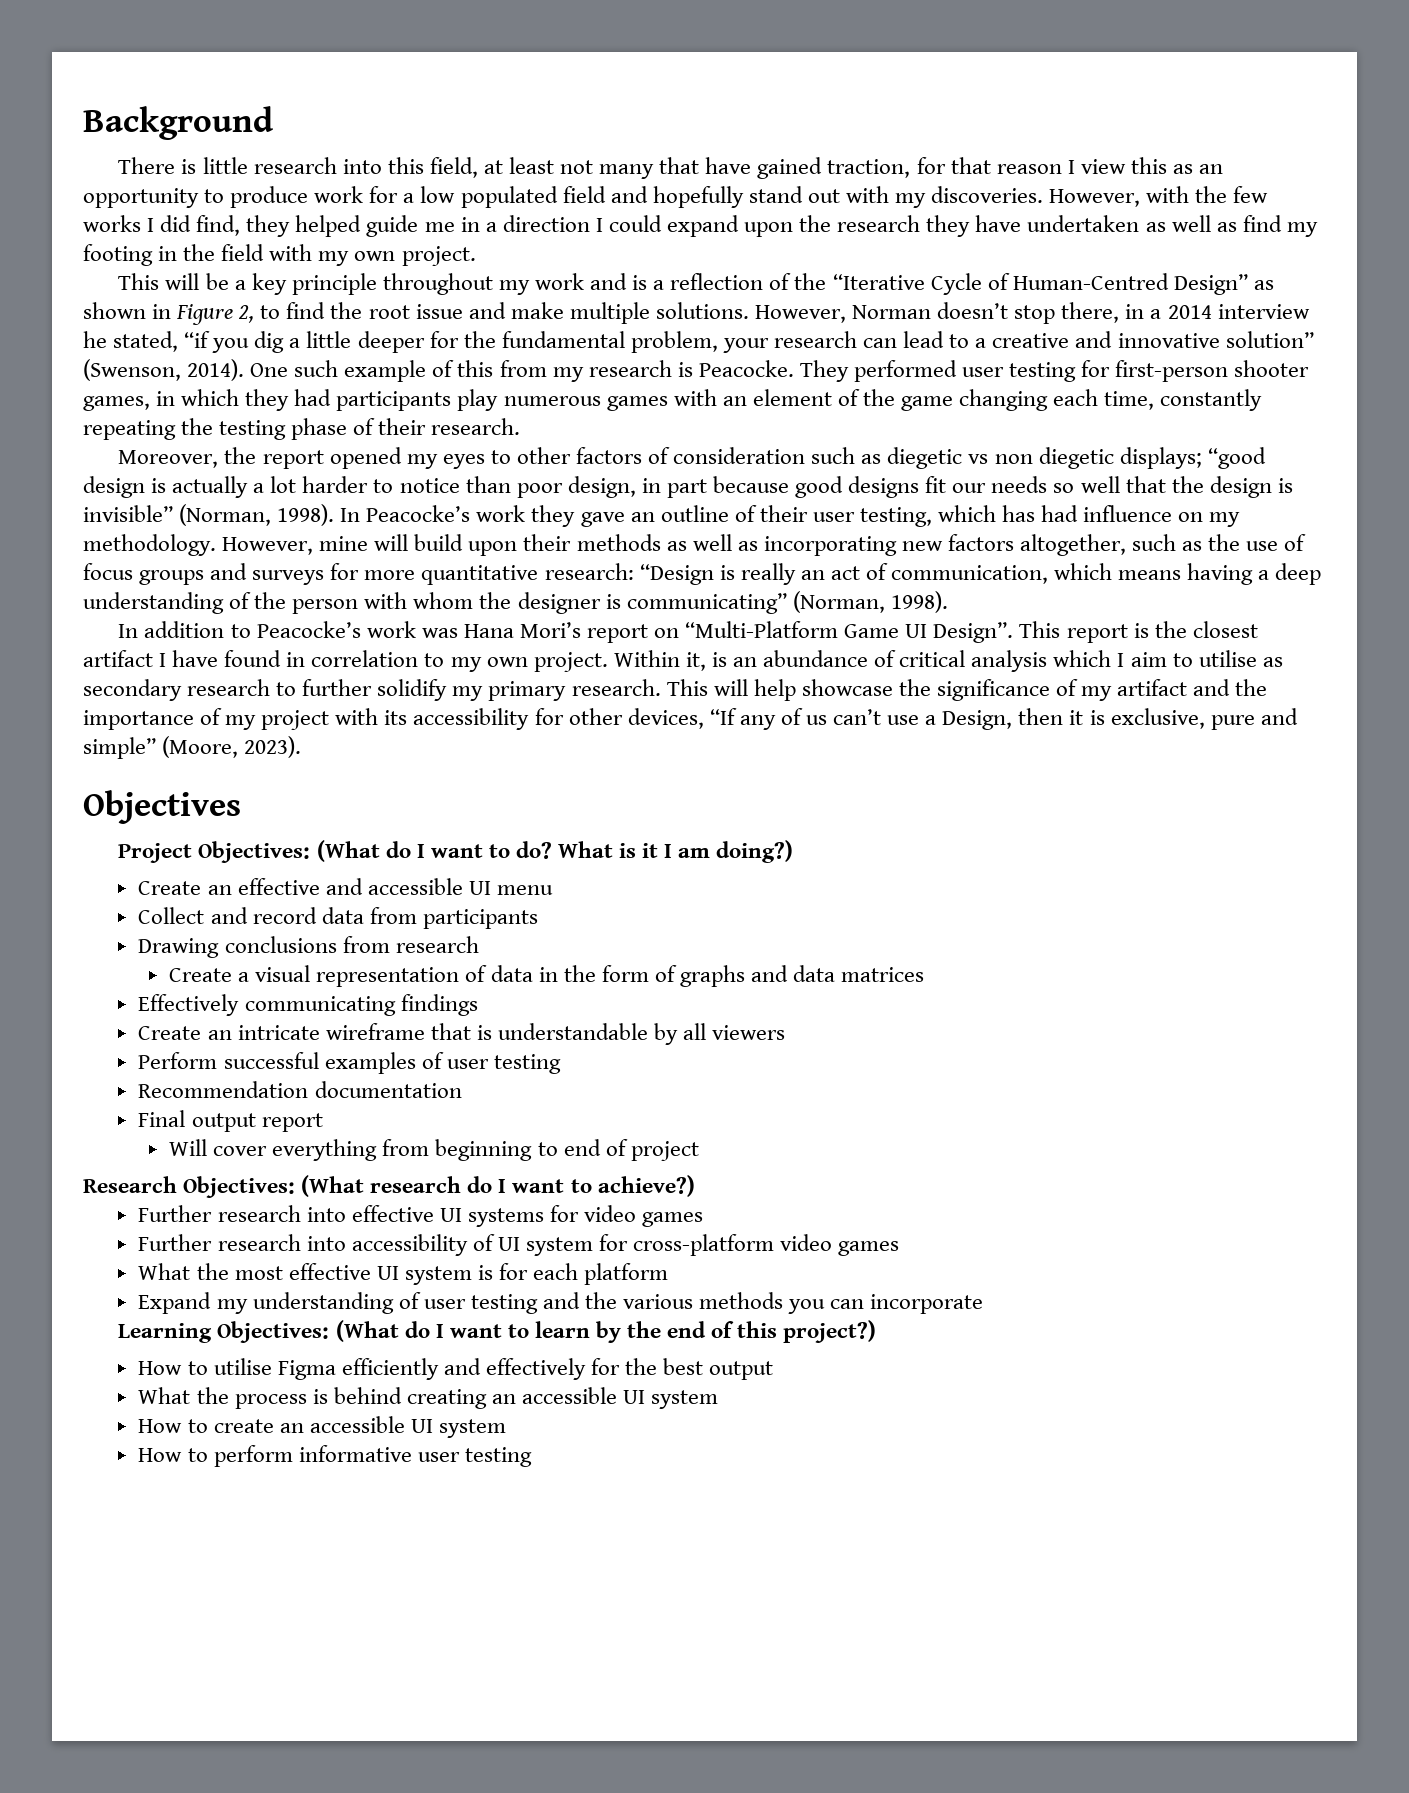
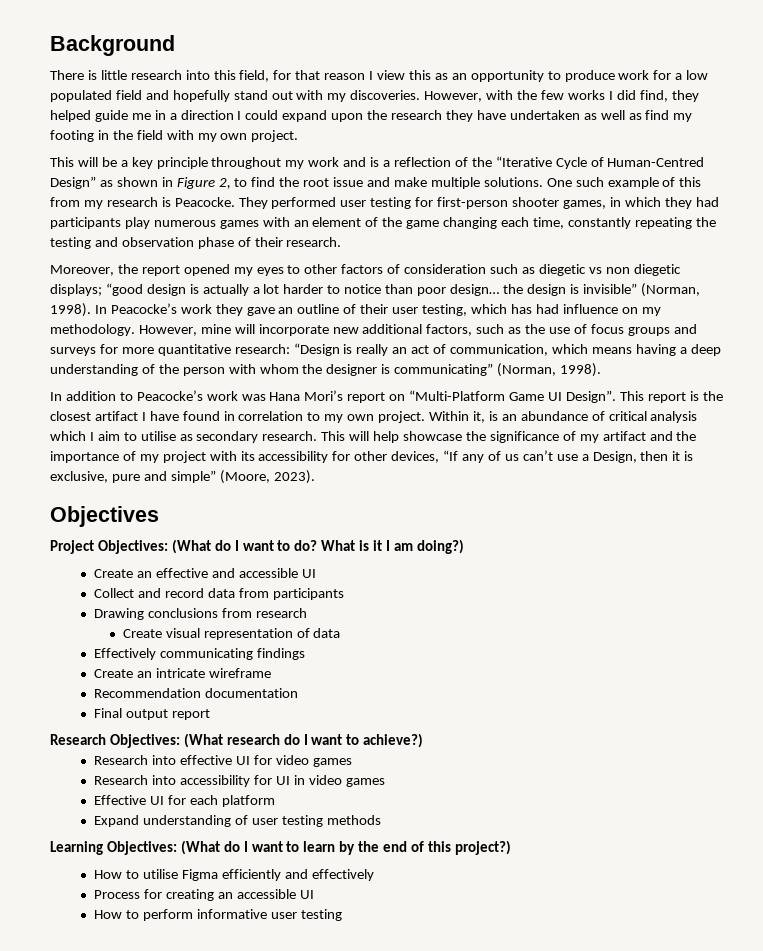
[483,157,911,179] at least not many that have gained traction, -> (270, 76) none
[754,302,1310,324] [83,331,1314,353] [83,359,245,381] However, Norman doesn’t stop there, in a 2014 interview he stated, “if you dig a little deeper for the fundamental problem, your research can lead to a creative and innovative solution” (Swenson, 2014). -> (543, 182) none
(287, 430) none -> [94,237,194,247] and observation
[567,476,1166,498] design, in part because good designs fit our needs so well that -> [449,284,499,296] design…
[414,534,1127,556] build upon their methods as well as incorporating new factors altogether, -> [258,324,473,336] incorporate new additional factors,
[187,679,567,701] research to further solidify my primary -> (259, 437) none
[496,885,553,895] menu -> (316, 573) none
[238,972,250,982] a -> (162, 633) none
[538,965,925,987] in the form of graphs and data matrices -> (341, 633) none
[430,1023,786,1045] [138,1052,561,1074] that is understandable by all viewers // Perform successful examples of user testing -> (272, 673) none
[169,1139,699,1161] // Will cover everything from beginning to end of project -> (211, 714) none
[138,1205,301,1222] Further research -> [94,755,149,765] Research
[467,1208,544,1227] systems -> (251, 760) none
[138,1234,900,1256] [138,1263,493,1285] Further research into accessibility of UI system for cross-platform video games // What the most effective UI system is -> [94,775,385,787] [94,795,165,805] Research into accessibility for UI in video games // Effective UI
[216,1299,248,1314] my -> (140, 821) none
[542,1292,984,1314] and the various methods you can incorporate -> [326,815,381,825] methods
[590,1358,774,1380] [138,1387,719,1409] [138,1416,506,1438] for the best output // What the process is behind creating an accessible UI system // How to create an accessible UI system -> [94,889,314,901] // Process for creating an accessible UI

